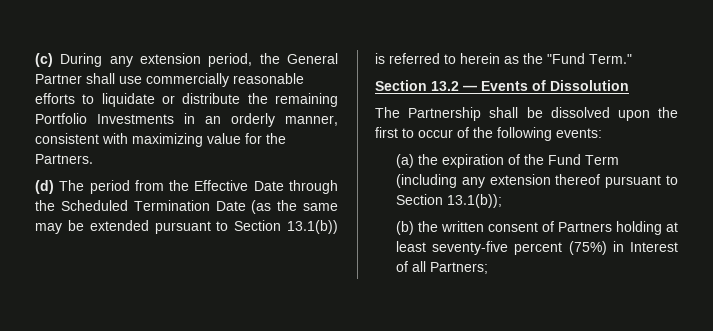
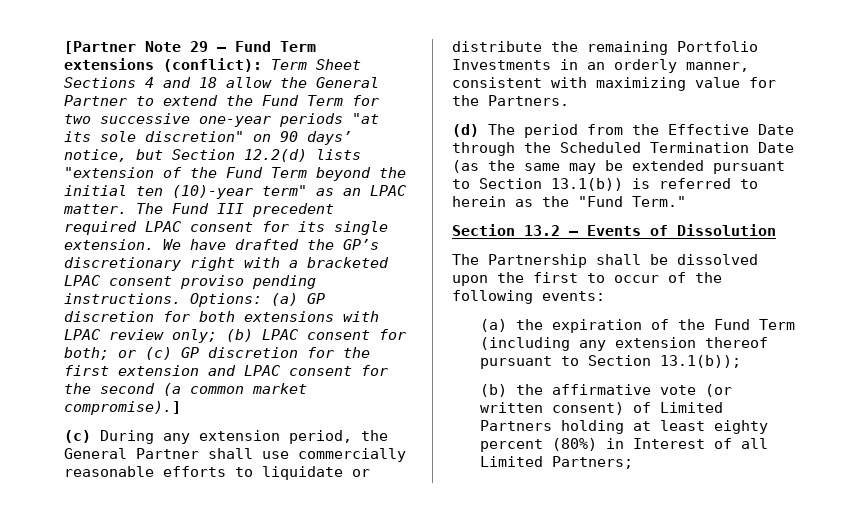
(35, 60) none -> [64,41,316,54] [64,58,361,72] [64,77,379,88] [64,95,379,106] [64,113,379,127] [64,131,352,145] [64,149,361,162] [64,167,406,181] [64,185,406,199] [63,203,334,217] [64,221,388,235] [64,239,379,250] [64,257,389,271] [64,275,316,289] [64,293,325,307] [64,311,379,322] [64,329,406,343] [64,347,370,360] [64,365,388,376] [64,383,307,396] [64,401,181,415] [Partner Note 29 — Fund Term extensions (conflict): Term Sheet Sections 4 and 18 allow the General Partner to extend the Fund Term for two successive one-year periods "at its sole discretion" on 90 days’ notice, but Section 12.2(d) lists "extension of the Fund Term beyond the initial ten (10)-year term" as an LPAC matter. The Fund III precedent required LPAC consent for its single extension. We have drafted the GP’s discretionary right with a bracketed LPAC consent proviso pending instructions. Options: (a) GP discretion for both extensions with LPAC review only; (b) LPAC consent for both; or (c) GP discretion for the first extension and LPAC consent for the second (a common market compromise).] //
[440,221,554,232] written consent of -> [552,384,733,397] [480,402,724,415] affirmative vote (or written consent) of Limited
[432,241,607,255] seventy-five percent (75%) -> [714,420,769,434] [480,438,598,452] eighty percent (80%)
(426, 266) none -> [480,456,544,467] Limited

